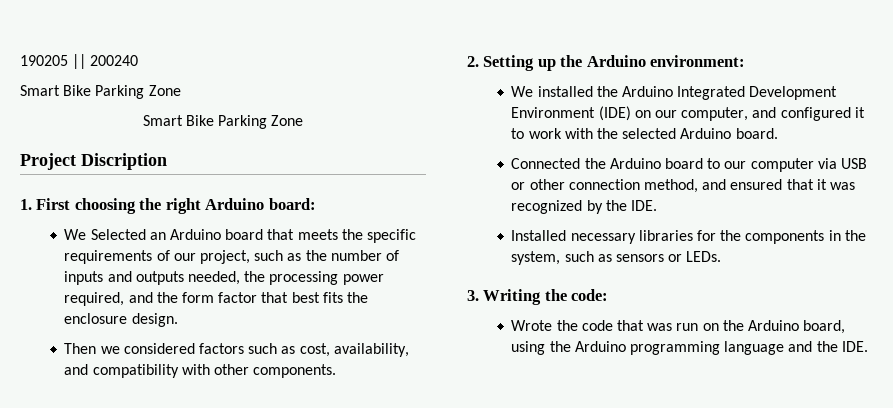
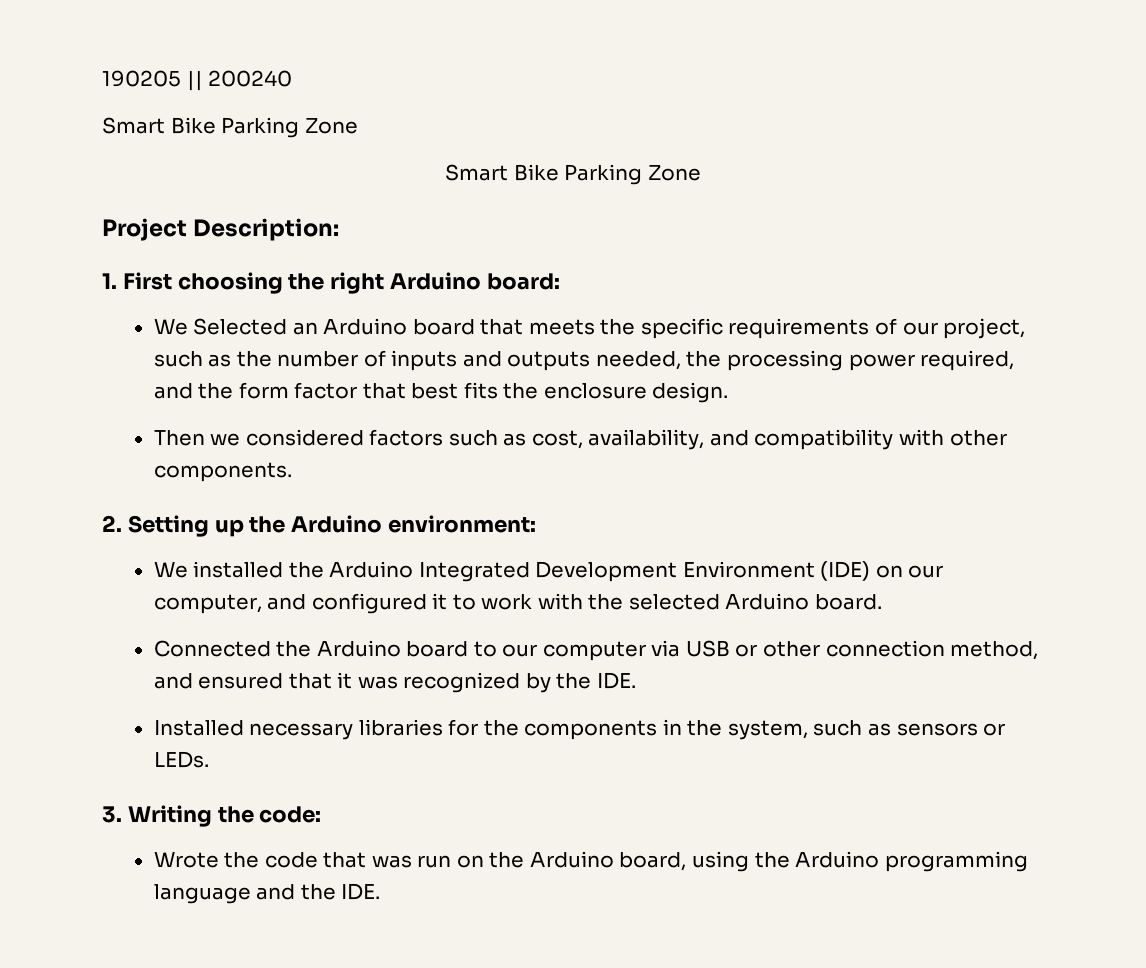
[81,153,167,170] Discription -> [193,218,340,241] Description:

